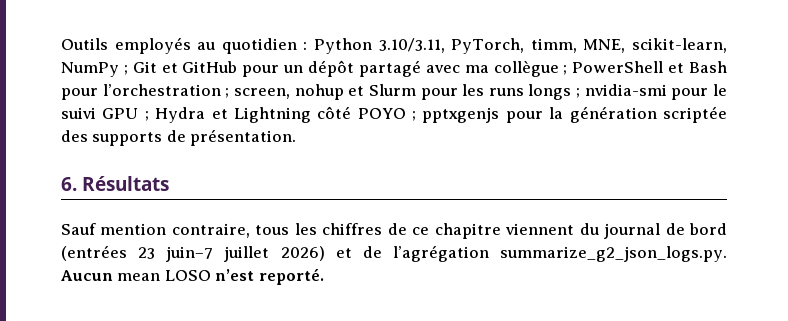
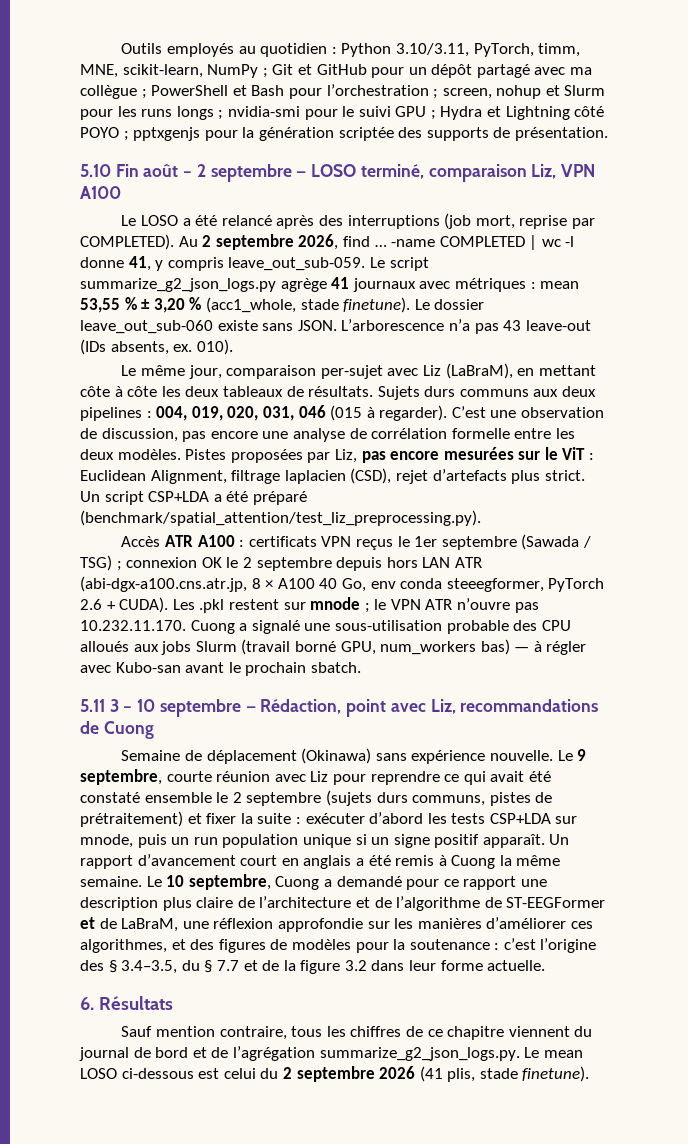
(297, 137) none -> [80,164,595,182] [80,186,121,199] [121,213,595,229] [80,234,575,250] [80,256,429,271] [80,277,580,292] [80,297,485,313] [80,319,591,334] [80,339,233,355] [121,363,596,379] [80,386,597,400] [80,405,605,421] [80,428,575,442] [80,447,595,463] [80,468,585,484] [80,491,307,505] [80,510,481,526] [121,534,591,550] [80,555,482,571] [80,576,605,592] [80,597,539,613] [80,620,571,634] [80,639,587,655] [80,662,361,676] [80,699,599,717] [80,721,154,739] [121,748,587,764] [80,769,551,785] [80,790,553,806] [80,811,578,827] [80,834,570,848] [80,854,561,869] [80,874,547,890] [80,896,606,911] [80,917,593,932] [80,938,597,953] [80,960,546,974] // 5.10 Fin août – 2 septembre — LOSO terminé, comparaison Liz, VPN A100 // Le LOSO a été relancé après des interruptions (job mort, reprise par COMPLETED). Au 2 septembre 2026, find … -name COMPLETED | wc -l donne 41, y compris leave_out_sub-059. Le script summarize_g2_json_logs.py agrège 41 journaux avec métriques : mean 53,55 % ± 3,20 % (acc1_whole, stade finetune). Le dossier leave_out_sub-060 existe sans JSON. L’arborescence n’a pas 43 leave-out (IDs absents, ex. 010). // Le même jour, comparaison per-sujet avec Liz (LaBraM), en mettant côte à côte les deux tableaux de résultats. Sujets durs communs aux deux pipelines : 004, 019, 020, 031, 046 (015 à regarder). C’est une observation de discussion, pas encore une analyse de corrélation formelle entre les deux modèles. Pistes proposées par Liz, pas encore mesurées sur le ViT : Euclidean Alignment, filtrage laplacien (CSD), rejet d’artefacts plus strict. Un script CSP+LDA a été préparé (benchmark/spatial_attention/test_liz_preprocessing.py). // Accès ATR A100 : certificats VPN reçus le 1er septembre (Sawada / TSG) ; connexion OK le 2 septembre depuis hors LAN ATR (abi-dgx-a100.cns.atr.jp, 8 × A100 40 Go, env conda steeegformer, PyTorch 2.6 + CUDA). Les .pkl restent sur mnode ; le VPN ATR n’ouvre pas 10.232.11.170. Cuong a signalé une sous-utilisation probable des CPU alloués aux jobs Slurm (travail borné GPU, num_workers bas) — à régler avec Kubo-san avant le prochain sbatch. // 5.11 3 – 10 septembre — Rédaction, point avec Liz, recommandations de Cuong // Semaine de déplacement (Okinawa) sans expérience nouvelle. Le 9 septembre, courte réunion avec Liz pour reprendre ce qui avait été constaté ensemble le 2 septembre (sujets durs communs, pistes de prétraitement) et fixer la suite : exécuter d’abord les tests CSP+LDA sur mnode, puis un run population unique si un signe positif apparaît. Un rapport d’avancement court en anglais a été remis à Cuong la même semaine. Le 10 septembre, Cuong a demandé pour ce rapport une description plus claire de l’architecture et de l’algorithme de ST-EEGFormer et de LaBraM, une réflexion approfondie sur les manières d’améliorer ces algorithmes, et des figures de modèles pour la soutenance : c’est l’origine des § 3.4–3.5, du § 7.7 et de la figure 3.2 dans leur forme actuelle.
[61,245,325,262] (entrées 23 juin–7 juillet 2026) -> (189, 1052) none
[61,270,113,281] Aucun -> [524,1047,540,1058] Le
[215,268,324,285] n’est reporté. -> [121,1066,590,1082] ci-dessous est celui du 2 septembre 2026 (41 plis, stade finetune).

